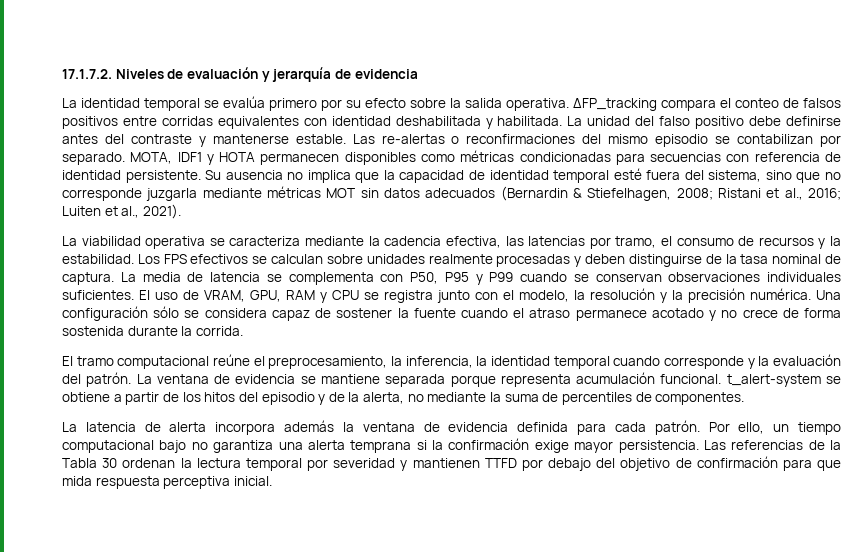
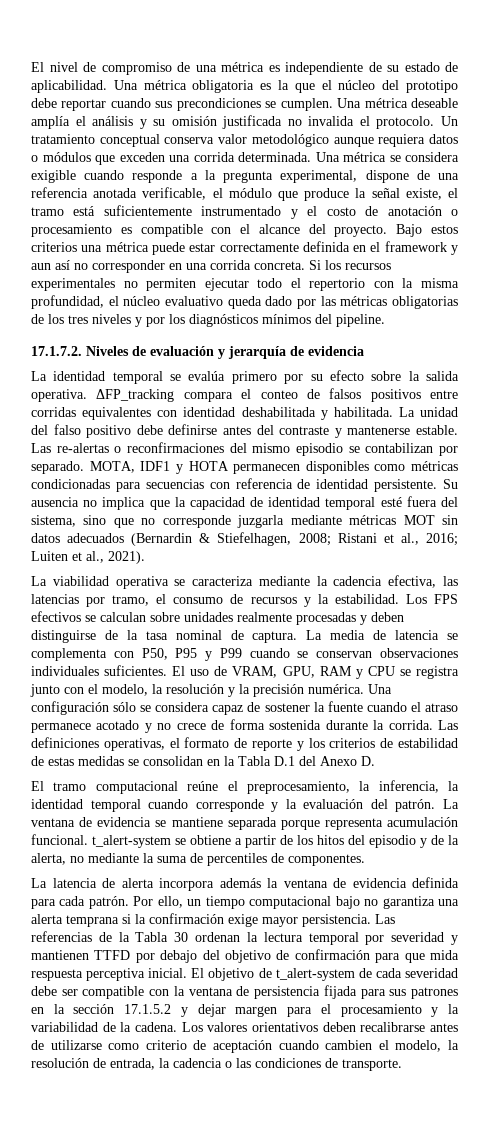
(62, 74) none -> [31,62,458,75] [31,80,459,93] [31,98,459,111] [31,115,459,129] [31,134,459,147] [31,152,459,165] [31,170,460,183] [31,187,458,201] [31,205,459,219] [31,224,458,237] [31,241,459,255] [31,260,391,273] [31,278,459,291] [31,295,459,309] [31,314,385,327] El nivel de compromiso de una métrica es independiente de su estado de aplicabilidad. Una métrica obligatoria es la que el núcleo del prototipo debe reportar cuando sus precondiciones se cumplen. Una métrica deseable amplía el análisis y su omisión justificada no invalida el protocolo. Un tratamiento conceptual conserva valor metodológico aunque requiera datos o módulos que exceden una corrida determinada. Una métrica se considera exigible cuando responde a la pregunta experimental, dispone de una referencia anotada verificable, el módulo que produce la señal existe, el tramo está suficientemente instrumentado y el costo de anotación o procesamiento es compatible con el alcance del proyecto. Bajo estos criterios una métrica puede estar correctamente definida en el framework y aun así no corresponder en una corrida concreta. Si los recursos experimentales no permiten ejecutar todo el repertorio con la misma profundidad, el núcleo evaluativo queda dado por las métricas obligatorias de los tres niveles y por los diagnósticos mínimos del pipeline. //
(243, 331) none -> [438,720,458,730] [31,737,459,751] [31,756,375,766] Las definiciones operativas, el formato de reporte y los criterios de estabilidad de estas medidas se consolidan en la Tabla D.1 del Anexo D.
(272, 481) none -> [191,968,458,981] [31,985,459,999] [31,1004,460,1017] [31,1022,459,1032] [31,1040,460,1053] [31,1058,402,1071] El objetivo de t_alert-system de cada severidad debe ser compatible con la ventana de persistencia fijada para sus patrones en la sección 17.1.5.2 y dejar margen para el procesamiento y la variabilidad de la cadena. Los valores orientativos deben recalibrarse antes de utilizarse como criterio de aceptación cuando cambien el modelo, la resolución de entrada, la cadencia o las condiciones de transporte.

